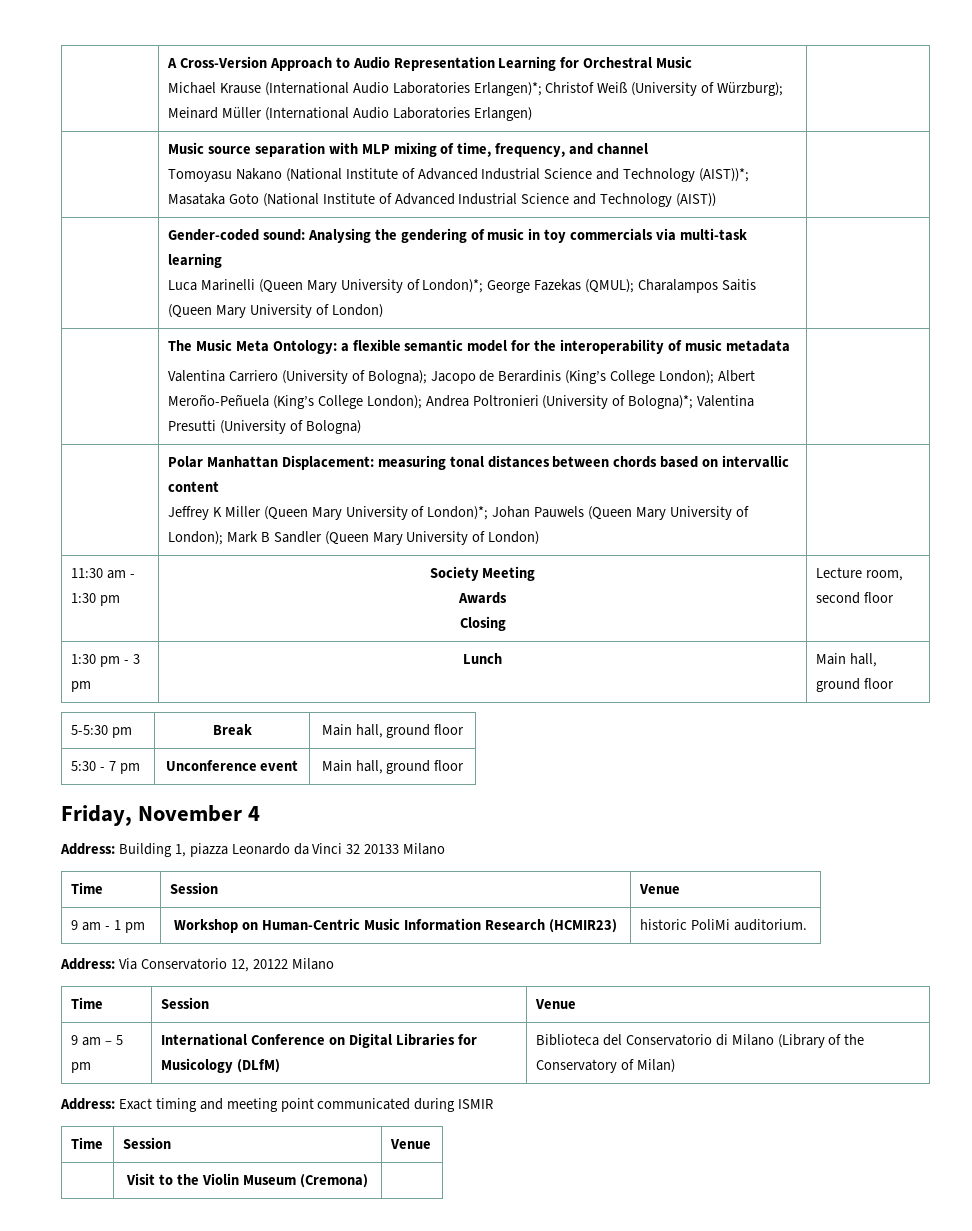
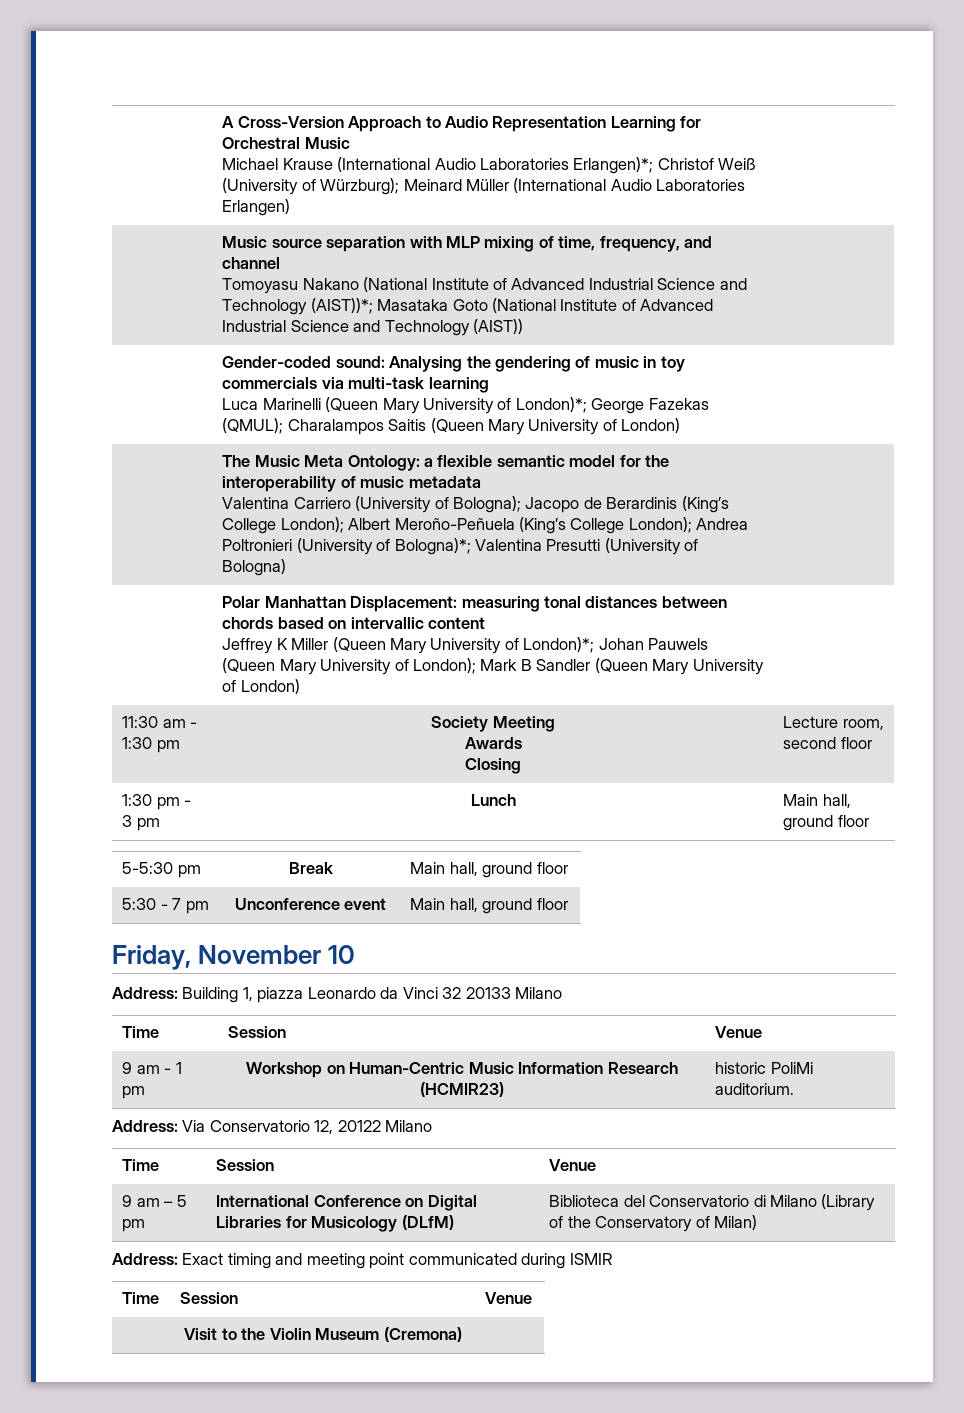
[248,806,261,821] 4 -> [328,945,356,964] 10

